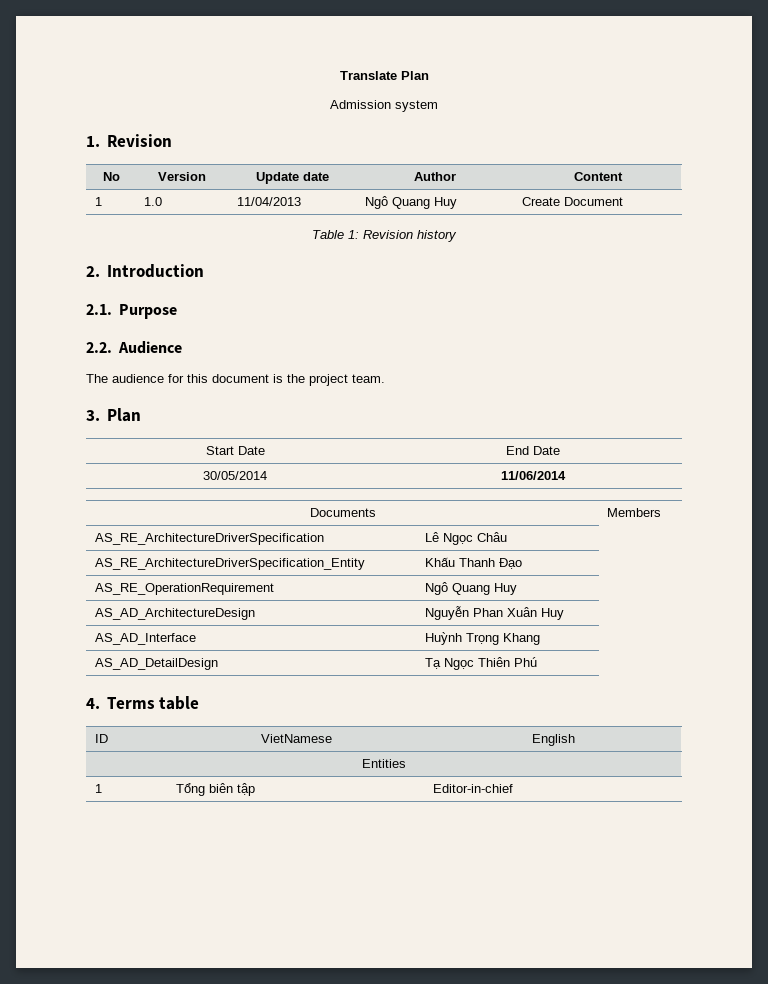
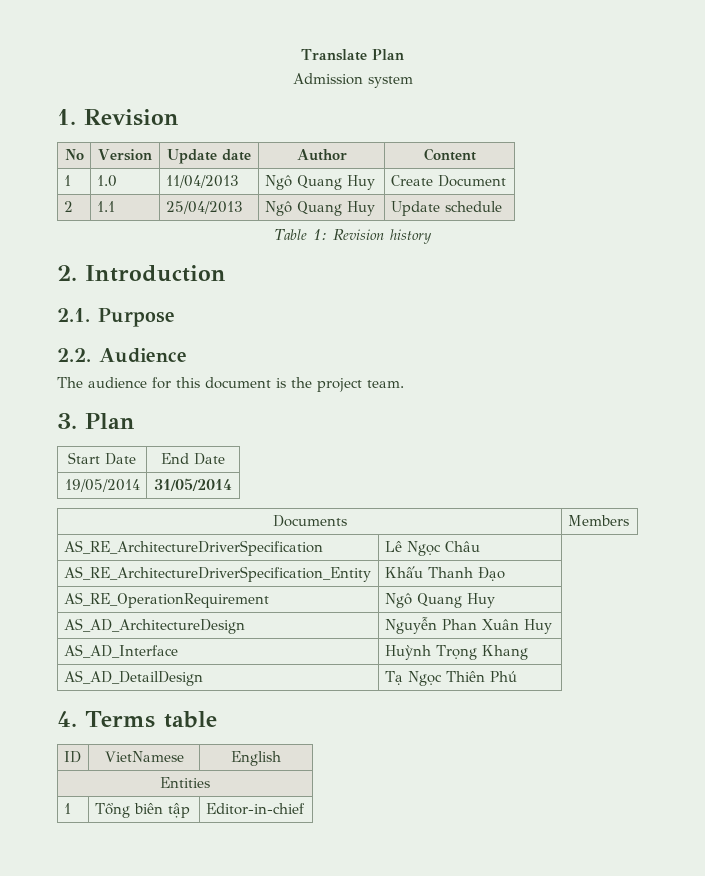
(623, 201) none -> [63,201,73,212] [96,201,115,212] [165,201,243,214] [264,201,375,216] [390,201,502,216] // 2 | 1.1 | 25/04/2013 | Ngô Quang Huy | Update schedule
[203,471,267,480] [500,471,566,480] 30/05/2014 | 11/06/2014 -> [64,479,140,492] [154,478,232,491] 19/05/2014 | 31/05/2014

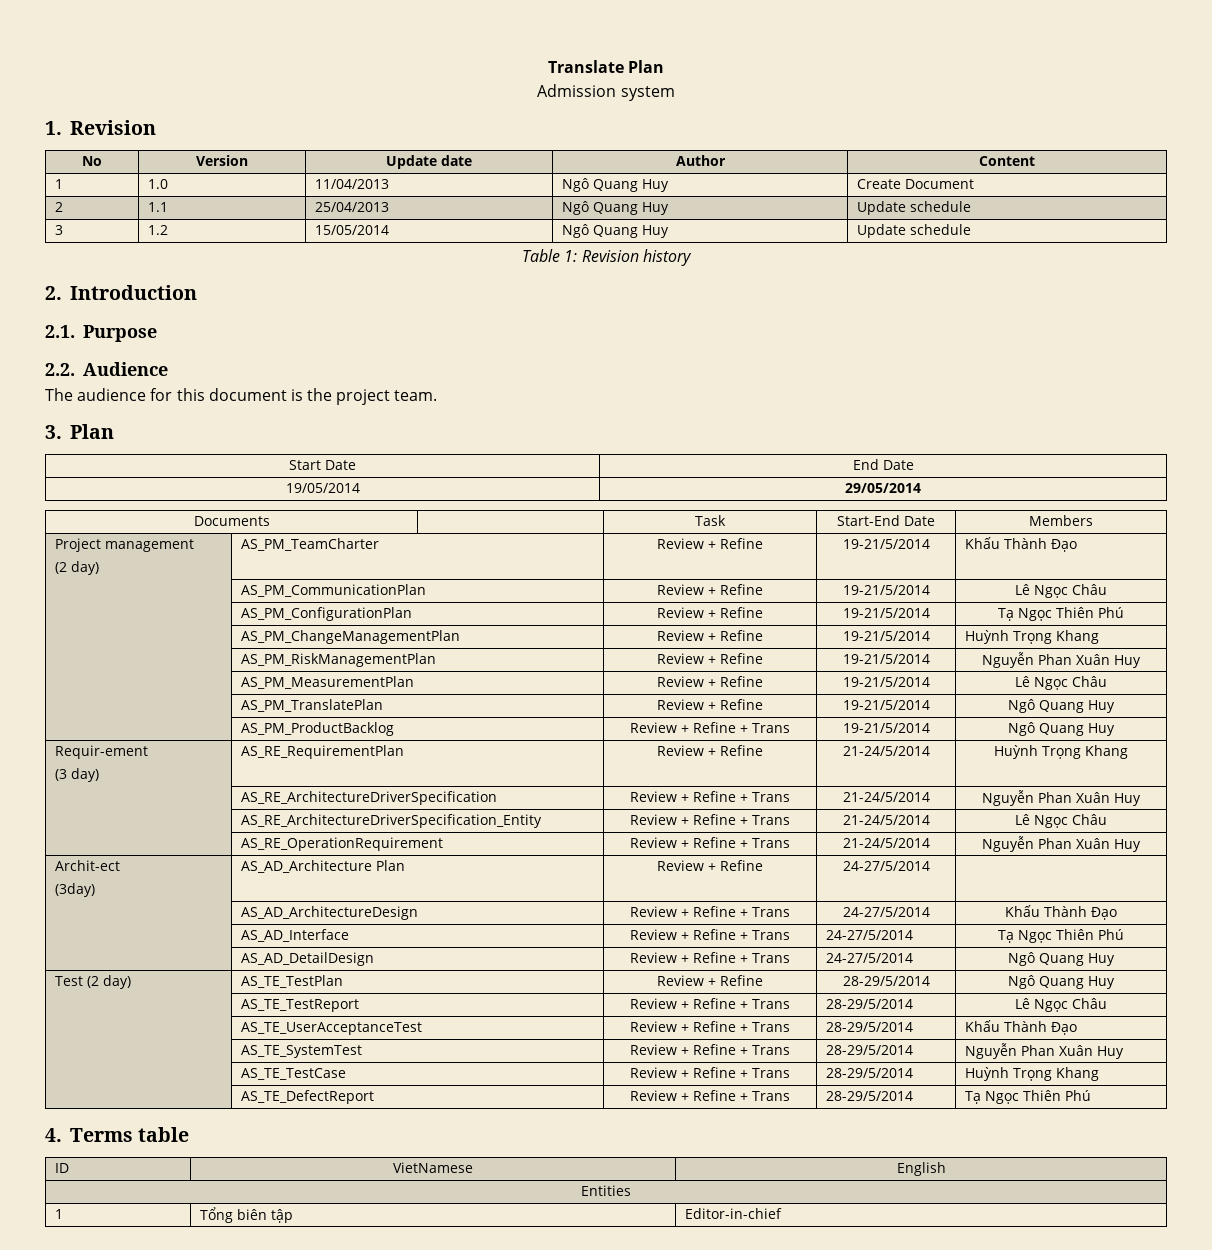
(502, 206) none -> [54,225,63,235] [147,225,168,235] [314,225,389,235] [561,224,669,238] [856,224,971,238] // 3 | 1.2 | 15/05/2014 | Ngô Quang Huy | Update schedule
[154,478,232,491] 31/05/2014 -> [845,483,922,493] 29/05/2014
[567,515,629,526] [63,540,323,556] [384,541,480,556] [63,566,371,582] [384,566,505,581] [63,592,269,608] [384,593,495,608] [63,618,245,634] [384,617,552,634] [63,644,178,658] [384,645,528,660] [63,670,203,686] Members // AS_RE_ArchitectureDriverSpecification | Lê Ngọc Châu // AS_RE_ArchitectureDriverSpecification_Entity | Khấu Thanh Đạo // AS_RE_OperationRequirement | Ngô Quang Huy // AS_AD_ArchitectureDesign | Nguyễn Phan Xuân Huy // AS_AD_Interface | Huỳnh Trọng Khang // AS_AD_DetailDesign -> [695,515,727,526] [837,515,935,526] [1029,515,1093,526] [54,538,194,552] [54,561,99,575] [240,538,379,551] [657,538,763,549] [842,539,930,549] [964,537,1077,552] [240,584,426,597] [657,584,763,595] [842,585,930,595] [1015,584,1107,598] [240,607,412,621] [657,607,763,618] [842,608,930,618] [998,607,1124,621] [240,630,460,644] [657,630,763,641] [842,631,930,641] [964,630,1099,644] [240,653,436,667] [657,653,763,664] [842,654,930,664] [982,652,1141,668] [240,676,414,689] [657,676,763,687] [842,677,930,687] [1015,676,1107,690] [240,699,383,712] [657,699,763,710] [842,700,930,710] [1008,699,1115,713] [240,722,394,736] [630,722,791,733] [842,723,930,733] [1008,722,1115,736] [54,745,148,759] [54,768,99,782] [240,745,404,759] [657,745,763,756] [842,746,930,756] [994,745,1128,759] [240,791,497,805] [630,791,791,802] [842,792,930,802] [982,790,1141,806] [240,814,542,828] [630,814,791,825] [842,815,930,825] [1015,814,1107,828] [240,837,443,851] [630,837,791,848] [842,838,930,848] [982,836,1141,852] [54,860,120,871] [54,883,95,897] [240,860,405,873] [657,860,763,871] [842,861,930,871] [240,906,418,920] [630,906,791,917] [842,907,930,917] [1005,905,1117,920] [240,929,349,942] [630,929,791,940] [825,930,913,940] [998,929,1124,943] [240,952,374,966] [630,952,791,963] [825,953,913,963] [1008,952,1115,966] [54,975,131,989] [240,975,343,988] [657,975,763,986] [842,976,930,986] [1008,975,1115,989] [240,999,359,1012] [630,998,791,1009] [825,999,913,1009] [1015,998,1107,1012] [240,1022,422,1035] [630,1021,791,1032] [825,1022,913,1032] [964,1020,1077,1035] [240,1045,362,1058] [630,1044,791,1055] [825,1045,913,1055] [964,1043,1124,1059] [240,1068,346,1080] [630,1067,791,1078] [825,1068,913,1078] [964,1067,1099,1081] [240,1090,374,1104] [630,1090,791,1101] [825,1091,913,1101] | Task | Start-End Date | Members // Project management // (2 day) | AS_PM_TeamCharter | Review + Refine | 19-21/5/2014 | Khấu Thành Đạo // | AS_PM_CommunicationPlan | Review + Refine | 19-21/5/2014 | Lê Ngọc Châu // | AS_PM_ConfigurationPlan | Review + Refine | 19-21/5/2014 | Tạ Ngọc Thiên Phú // | AS_PM_ChangeManagementPlan | Review + Refine | 19-21/5/2014 | Huỳnh Trọng Khang // | AS_PM_RiskManagementPlan | Review + Refine | 19-21/5/2014 | Nguyễn Phan Xuân Huy // | AS_PM_MeasurementPlan | Review + Refine | 19-21/5/2014 | Lê Ngọc Châu // | AS_PM_TranslatePlan | Review + Refine | 19-21/5/2014 | Ngô Quang Huy // | AS_PM_ProductBacklog | Review + Refine + Trans | 19-21/5/2014 | Ngô Quang Huy // Requir-ement // (3 day) | AS_RE_RequirementPlan | Review + Refine | 21-24/5/2014 | Huỳnh Trọng Khang // | AS_RE_ArchitectureDriverSpecification | Review + Refine + Trans | 21-24/5/2014 | Nguyễn Phan Xuân Huy // | AS_RE_ArchitectureDriverSpecification_Entity | Review + Refine + Trans | 21-24/5/2014 | Lê Ngọc Châu // | AS_RE_OperationRequirement | Review + Refine + Trans | 21-24/5/2014 | Nguyễn Phan Xuân Huy // Archit-ect // (3day) | AS_AD_Architecture Plan | Review + Refine | 24-27/5/2014 | // | AS_AD_ArchitectureDesign | Review + Refine + Trans | 24-27/5/2014 | Khấu Thành Đạo // | AS_AD_Interface | Review + Refine + Trans | 24-27/5/2014 | Tạ Ngọc Thiên Phú // | AS_AD_DetailDesign | Review + Refine + Trans | 24-27/5/2014 | Ngô Quang Huy // Test (2 day) | AS_TE_TestPlan | Review + Refine | 28-29/5/2014 | Ngô Quang Huy // | AS_TE_TestReport | Review + Refine + Trans | 28-29/5/2014 | Lê Ngọc Châu // | AS_TE_UserAcceptanceTest | Review + Refine + Trans | 28-29/5/2014 | Khấu Thành Đạo // | AS_TE_SystemTest | Review + Refine + Trans | 28-29/5/2014 | Nguyễn Phan Xuân Huy // | AS_TE_TestCase | Review + Refine + Trans | 28-29/5/2014 | Huỳnh Trọng Khang // | AS_TE_DefectReport | Review + Refine + Trans | 28-29/5/2014

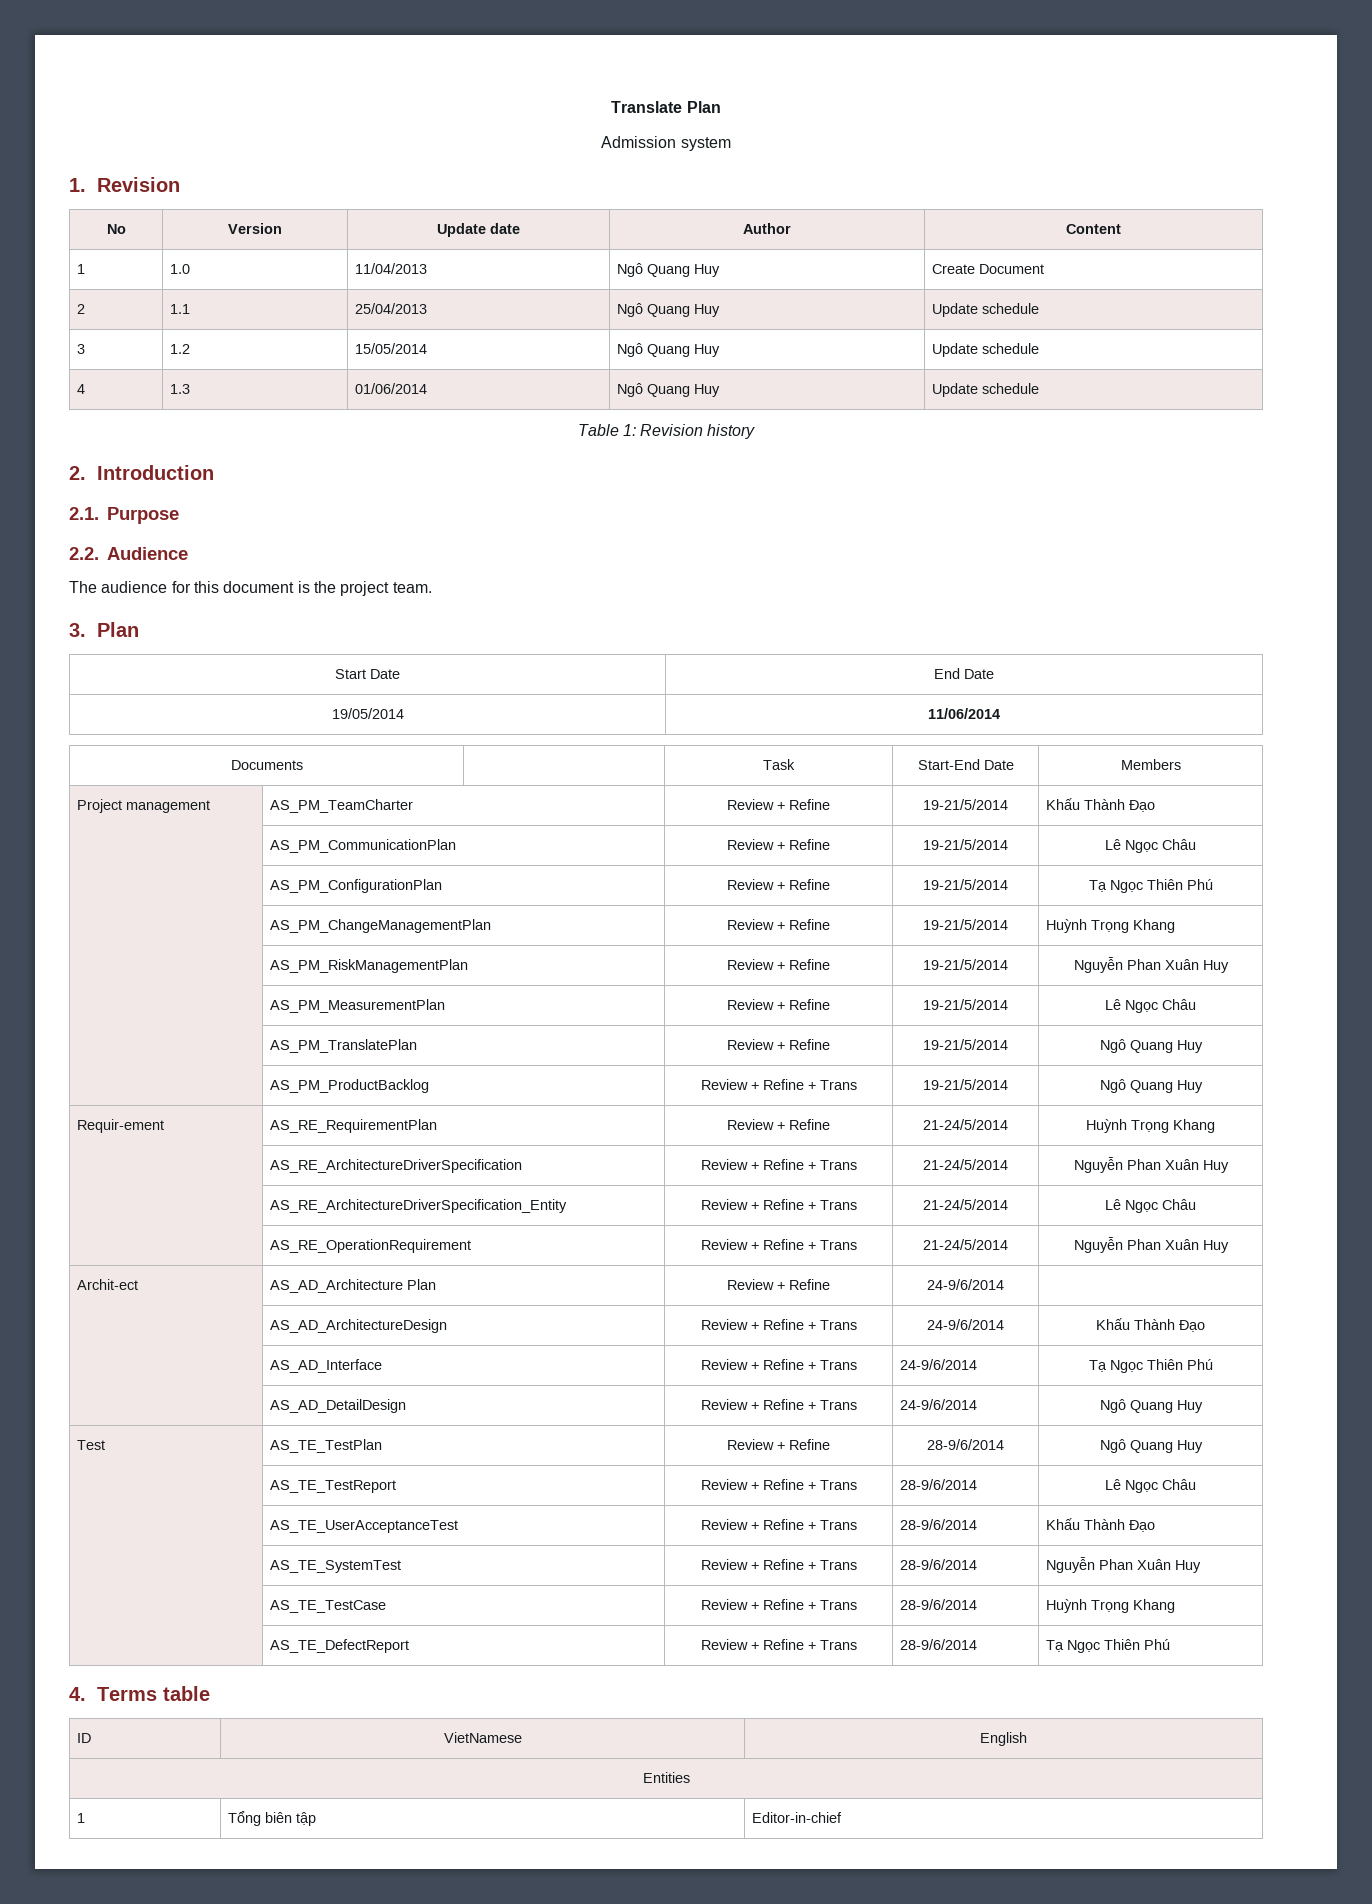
(971, 229) none -> [77,384,86,394] [170,384,191,394] [355,383,428,394] [617,383,721,397] [932,383,1040,397] // 4 | 1.3 | 01/06/2014 | Ngô Quang Huy | Update schedule
[845,483,922,493] 29/05/2014 -> [927,708,1000,719] 11/06/2014
[54,561,99,575] // (2 day) -> (211, 806) none
[54,768,99,782] // (3 day) -> (165, 1126) none
[54,883,95,897] // (3day) -> (139, 1284) none
[842,861,930,871] 24-27/5/2014 -> [927,1279,1004,1290] 24-9/6/2014
[842,907,930,917] 24-27/5/2014 -> [927,1319,1004,1330] 24-9/6/2014
[825,930,913,940] 24-27/5/2014 -> [900,1359,978,1370] 24-9/6/2014
[825,953,913,963] 24-27/5/2014 -> [900,1399,978,1410] 24-9/6/2014
[86,975,131,989] (2 day) -> (106, 1445) none
[842,976,930,986] 28-29/5/2014 -> [927,1439,1004,1450] 28-9/6/2014
[825,999,913,1009] 28-29/5/2014 -> [900,1479,978,1490] 28-9/6/2014
[825,1022,913,1032] 28-29/5/2014 -> [900,1519,978,1530] 28-9/6/2014
[825,1045,913,1055] 28-29/5/2014 -> [900,1559,978,1570] 28-9/6/2014
[825,1068,913,1078] 28-29/5/2014 -> [900,1599,978,1610] 28-9/6/2014
[825,1091,913,1101] 28-29/5/2014 -> [900,1639,978,1650] 28-9/6/2014

